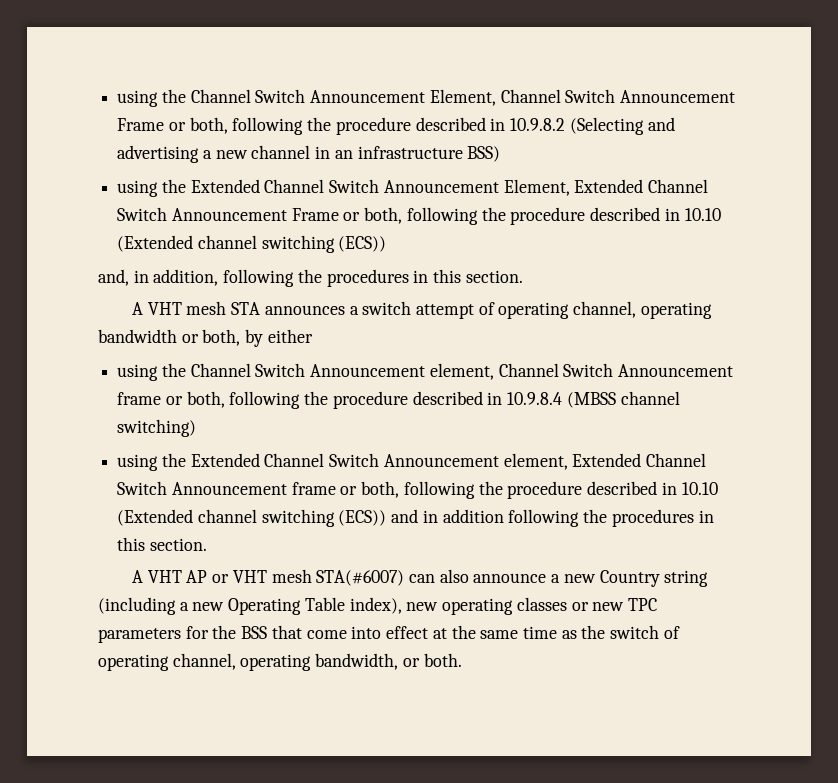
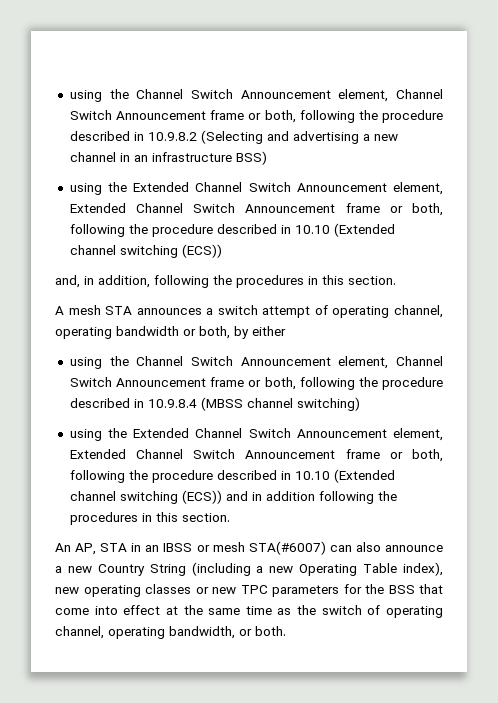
[117,89,736,107] [117,118,165,131] using the Channel Switch Announcement Element, Channel Switch Announcement Frame -> [69,89,443,102] [69,110,245,120] using the Channel Switch Announcement element, Channel Switch Announcement frame
[503,179,709,196] [117,207,339,221] Element, Extended Channel Switch Announcement Frame -> [392,182,443,195] [69,203,380,213] element, Extended Channel Switch Announcement frame
[147,302,182,315] VHT -> (64, 310) none
[131,570,267,583] A VHT AP or VHT -> [55,543,210,555] An AP, STA in an IBSS or
[664,570,709,587] string -> [149,564,186,576] String

